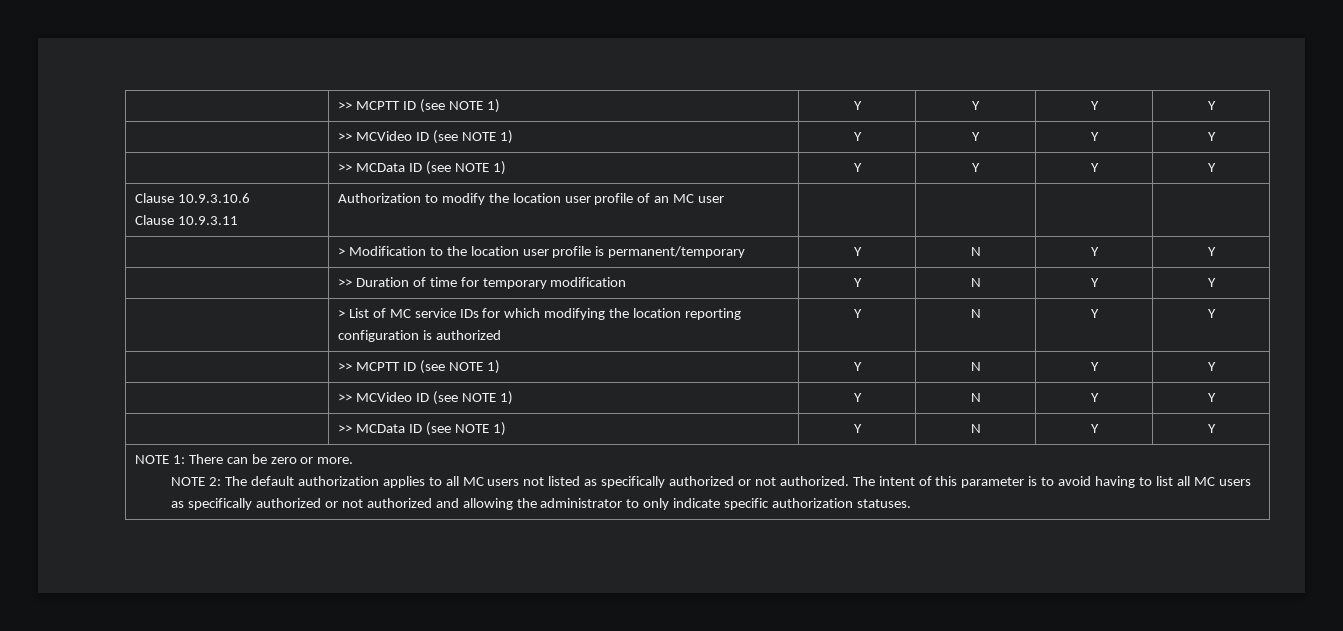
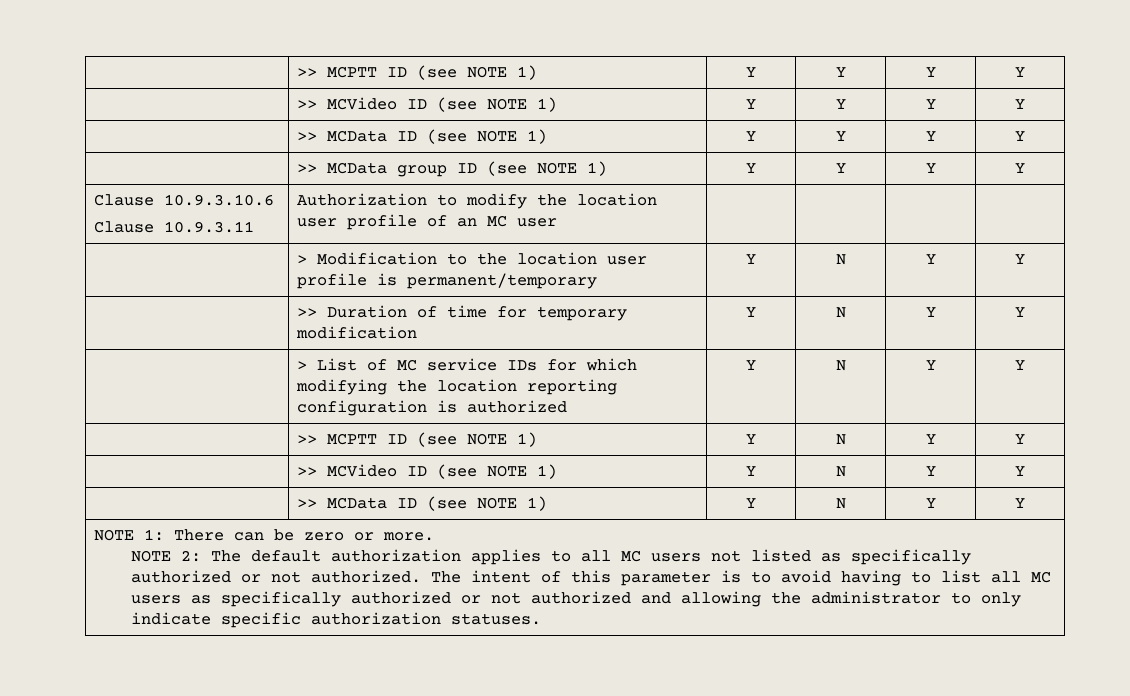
(1216, 167) none -> [296,161,607,177] [746,163,756,173] [835,163,846,173] [925,163,936,173] [1015,163,1025,173] // | >> MCData group ID (see NOTE 1) | Y | Y | Y | Y

